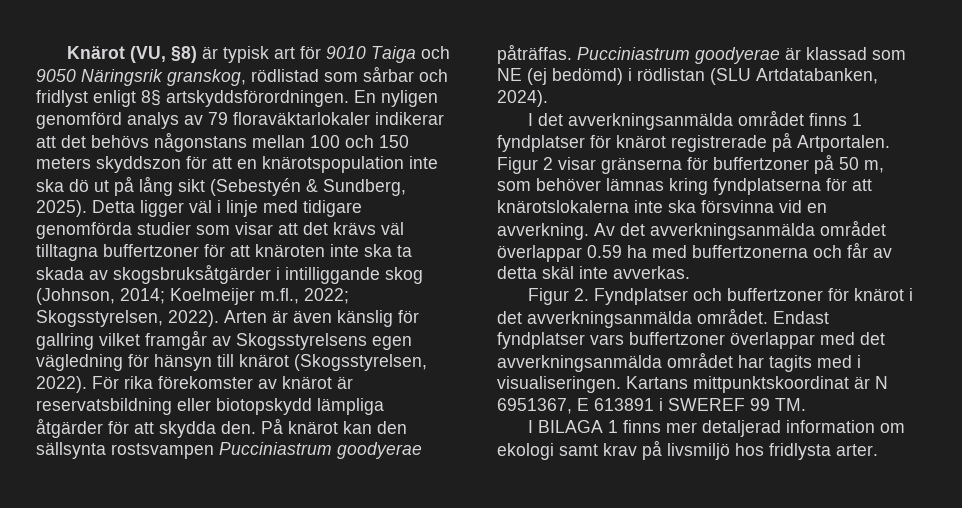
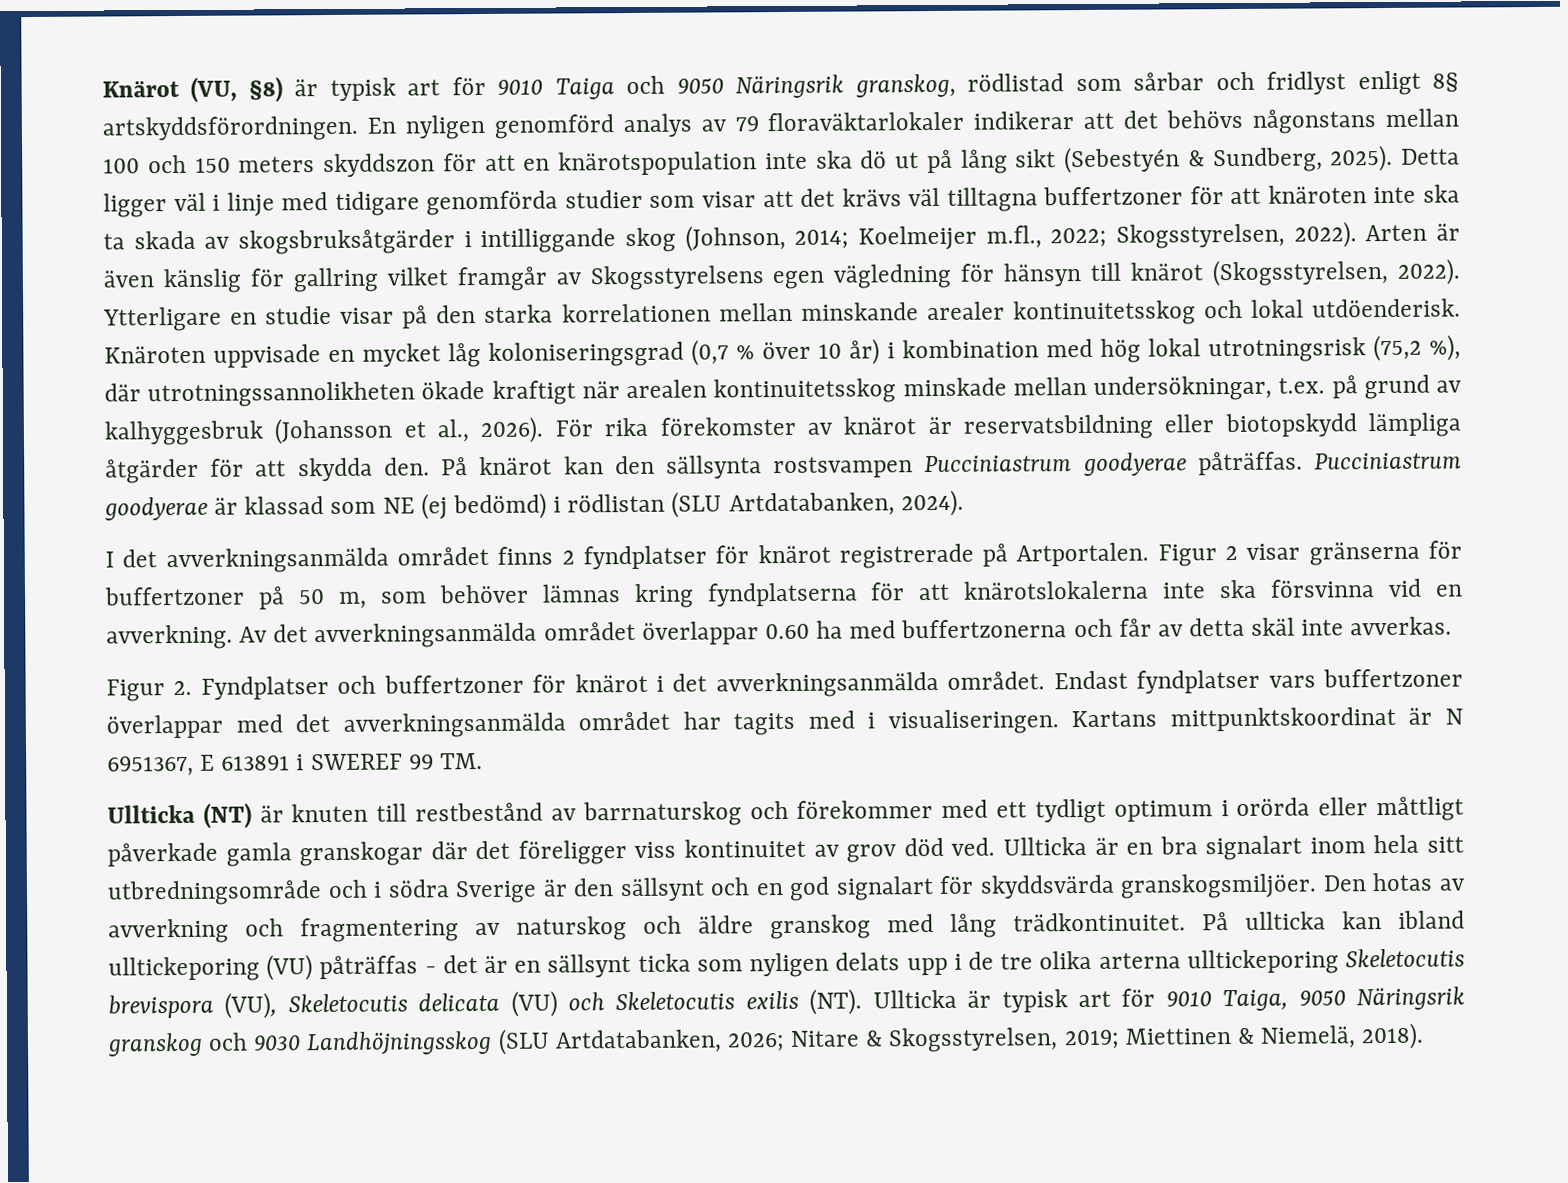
(87, 384) none -> [103,298,1462,332] [104,334,1461,368] [104,374,1462,408] [104,416,545,446] Ytterligare en studie visar på den starka korrelationen mellan minskande arealer kontinuitetsskog och lokal utdöenderisk. Knäroten uppvisade en mycket låg koloniseringsgrad (0,7 % över 10 år) i kombination med hög lokal utrotningsrisk (75,2 %), där utrotningssannolikheten ökade kraftigt när arealen kontinuitetsskog minskade mellan undersökningar, t.ex. på grund av kalhyggesbruk (Johansson et al., 2026).
[851,113,862,126] 1 -> [561,550,575,565] 2
[587,245,622,258] 0.59 -> [764,623,810,640] 0.60
[527,420,905,437] [497,440,878,460] I BILAGA 1 finns mer detaljerad information om ekologi samt krav på livsmiljö hos fridlysta arter. -> [107,796,1464,829] [107,834,1464,867] [107,872,1464,906] [108,910,1465,944] [108,948,1465,982] [108,986,1465,1019] [107,1022,1425,1057] Ullticka (NT) är knuten till restbestånd av barrnaturskog och förekommer med ett tydligt optimum i orörda eller måttligt påverkade gamla granskogar där det föreligger viss kontinuitet av grov död ved. Ullticka är en bra signalart inom hela sitt utbredningsområde och i södra Sverige är den sällsynt och en god signalart för skyddsvärda granskogsmiljöer. Den hotas av avverkning och fragmentering av naturskog och äldre granskog med lång trädkontinuitet. På ullticka kan ibland ulltickeporing (VU) påträffas - det är en sällsynt ticka som nyligen delats upp i de tre olika arterna ulltickeporing Skeletocutis brevispora (VU), Skeletocutis delicata (VU) och Skeletocutis exilis (NT). Ullticka är typisk art för 9010 Taiga, 9050 Näringsrik granskog och 9030 Landhöjningsskog (SLU Artdatabanken, 2026; Nitare & Skogsstyrelsen, 2019; Miettinen & Niemelä, 2018).

